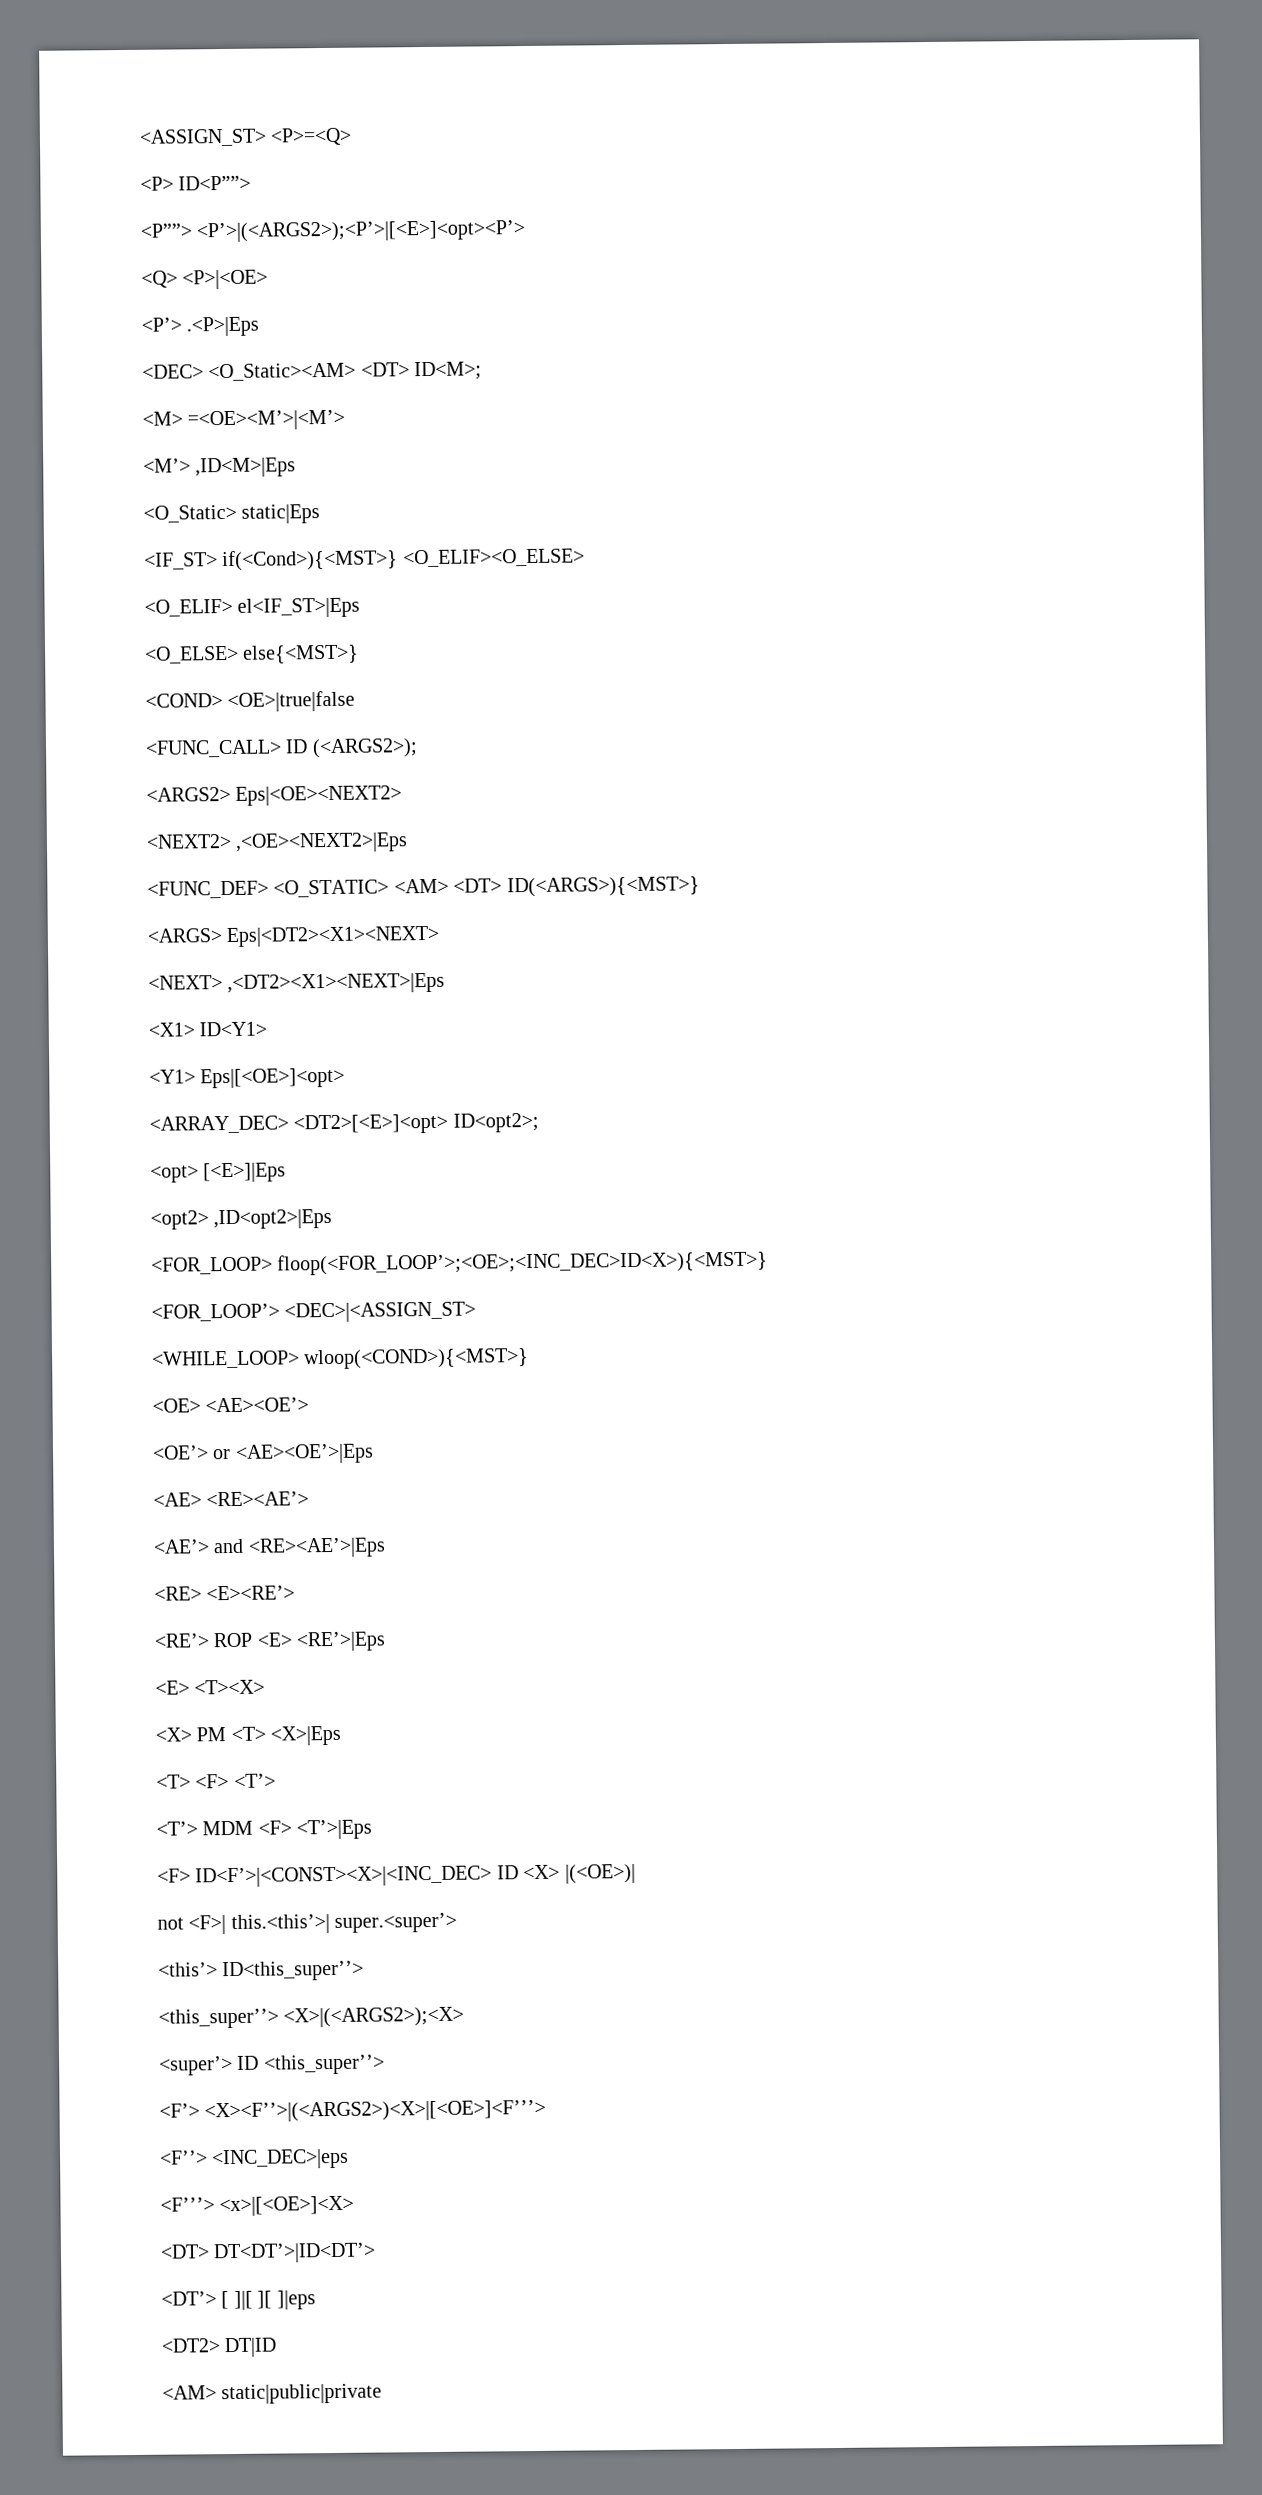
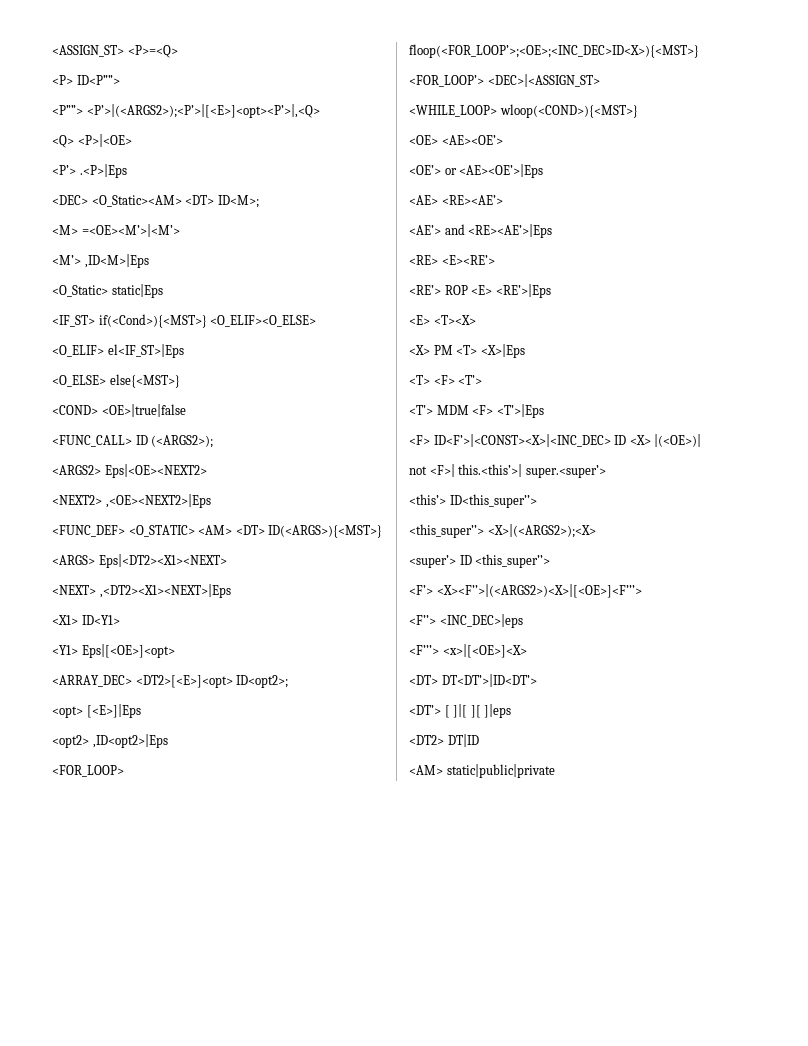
[196,219,526,243] <P’>|(<ARGS2>);<P’>|[<E>]<opt><P’> -> [86,104,320,118] <P’>|(<ARGS2>);<P’>|[<E>]<opt><P’>|,<Q>

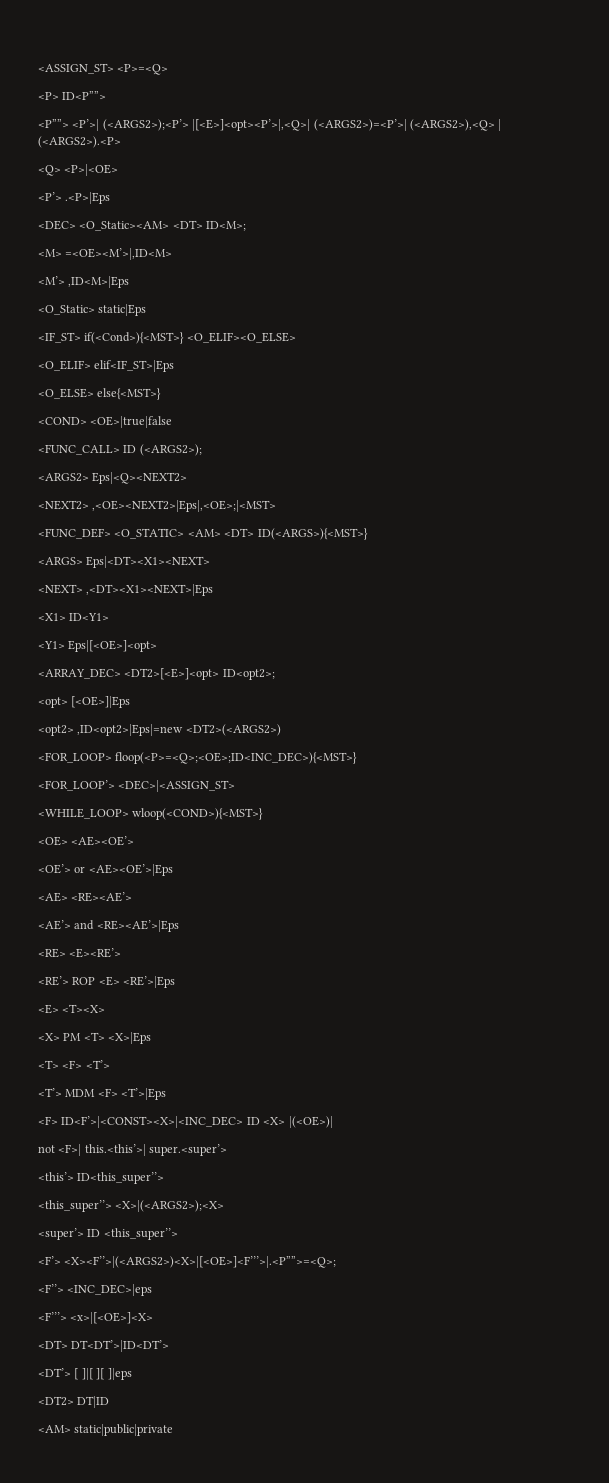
[86,104,320,118] <P’>|(<ARGS2>);<P’>|[<E>]<opt><P’>|,<Q> -> [72,119,502,131] [38,136,121,148] <P’>| (<ARGS2>);<P’> |[<E>]<opt><P’>|,<Q>| (<ARGS2>)=<P’>| (<ARGS2>),<Q> | (<ARGS2>).<P>
[81,224,180,237] =<OE><M’>|<M’> -> [65,248,173,260] =<OE><M’>|,ID<M>
[107,344,184,358] el<IF_ST>|Eps -> [94,360,175,372] elif<IF_ST>|Eps
[104,464,207,478] Eps|<OE><NEXT2> -> [92,472,188,484] Eps|<Q><NEXT2>
[105,494,211,508] ,<OE><NEXT2>|Eps -> [92,500,277,512] ,<OE><NEXT2>|Eps|,<OE>;|<MST>
[98,554,227,568] Eps|<DT2><X1><NEXT> -> [86,556,211,568] Eps|<DT><X1><NEXT>
[99,584,231,598] ,<DT2><X1><NEXT>|Eps -> [86,584,214,596] ,<DT><X1><NEXT>|Eps
[86,704,141,718] [<E>]|Eps -> [71,696,131,708] [<OE>]|Eps
[92,734,168,748] ,ID<opt2>|Eps -> [77,724,281,736] ,ID<opt2>|Eps|=new <DT2>(<ARGS2>)
[409,44,699,58] floop(<FOR_LOOP’>;<OE>;<INC_DEC>ID<X>){<MST>} -> [115,752,358,764] floop(<P>=<Q>;<OE>;ID<INC_DEC>){<MST>}
[436,584,642,598] <X><F’’>|(<ARGS2>)<X>|[<OE>]<F’’’> -> [64,1256,337,1268] <X><F’’>|(<ARGS2>)<X>|[<OE>]<F’’’>|.<P””>=<Q>;

